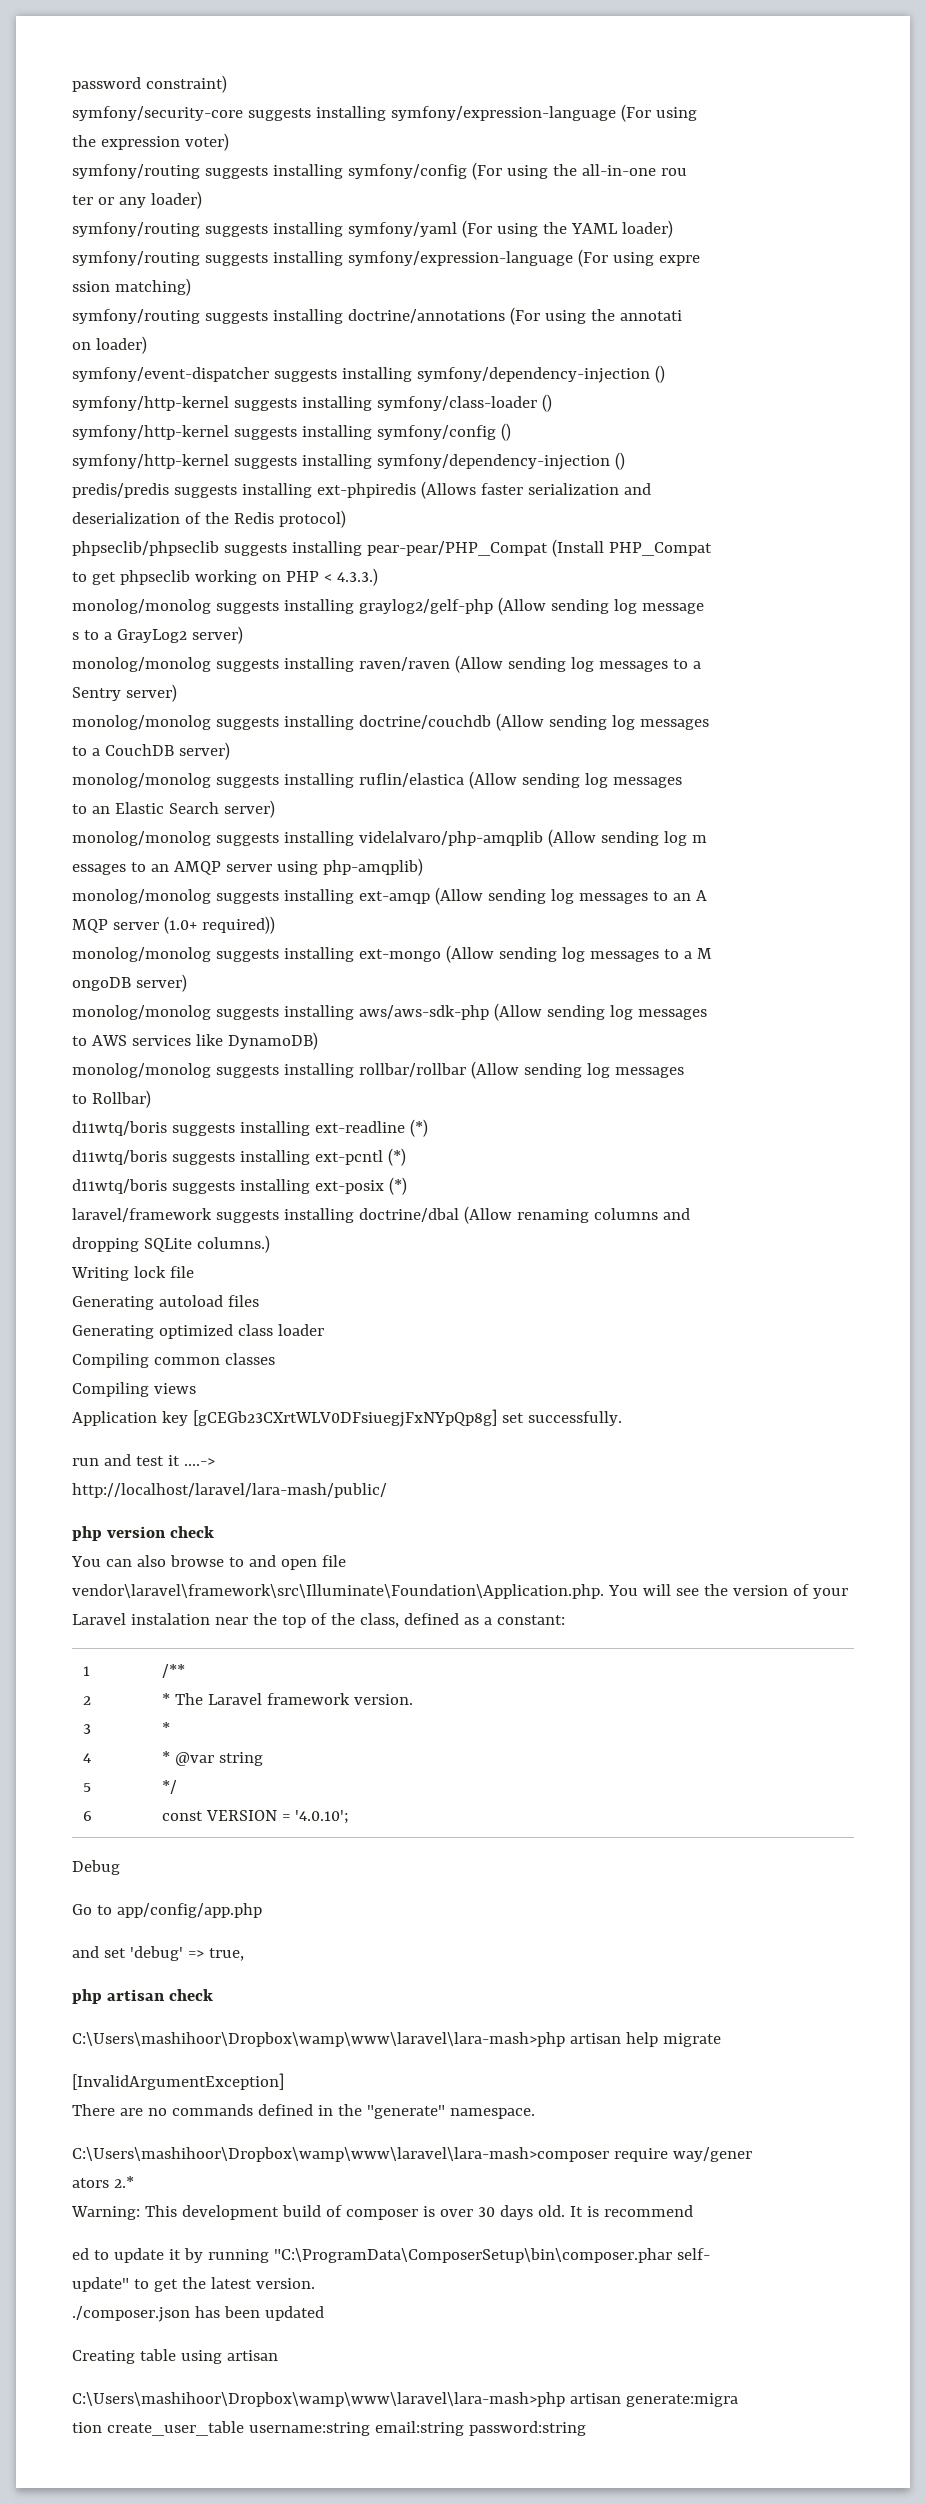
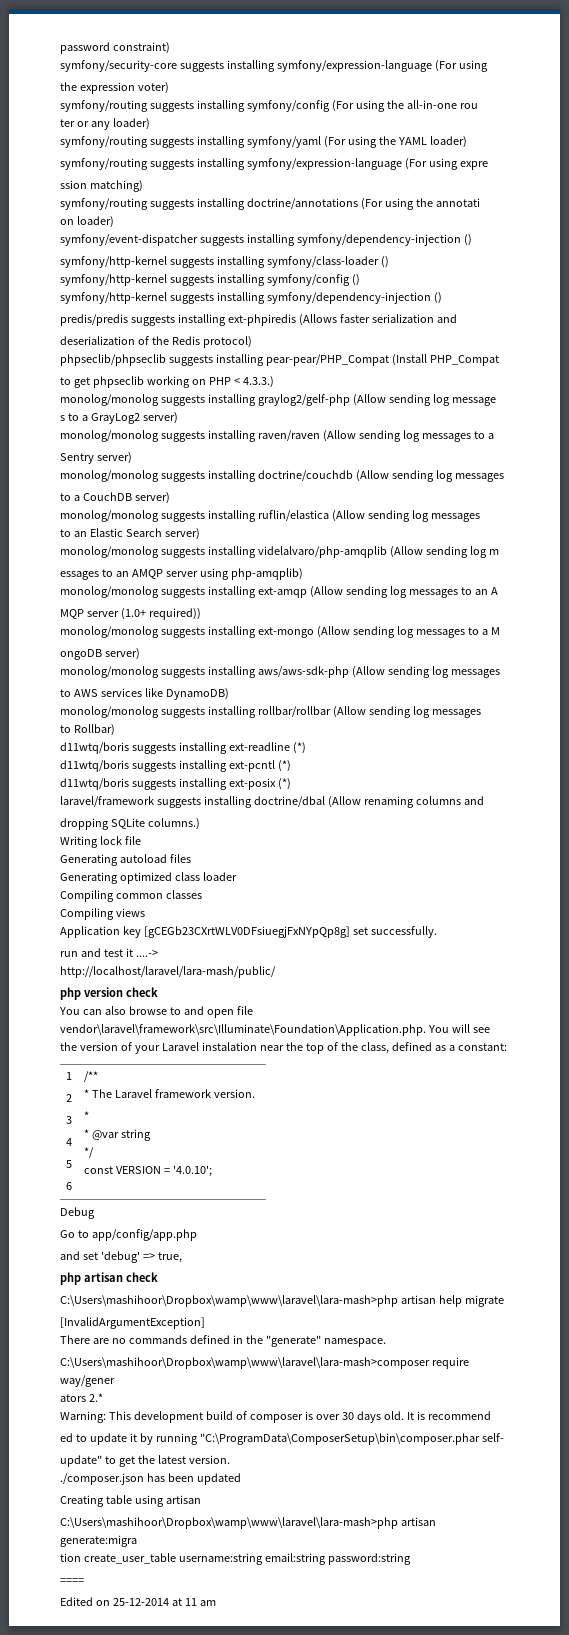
(586, 2428) none -> [60,1578,84,1584] [60,1597,216,1606] // ==== // Edited on 25-12-2014 at 11 am

